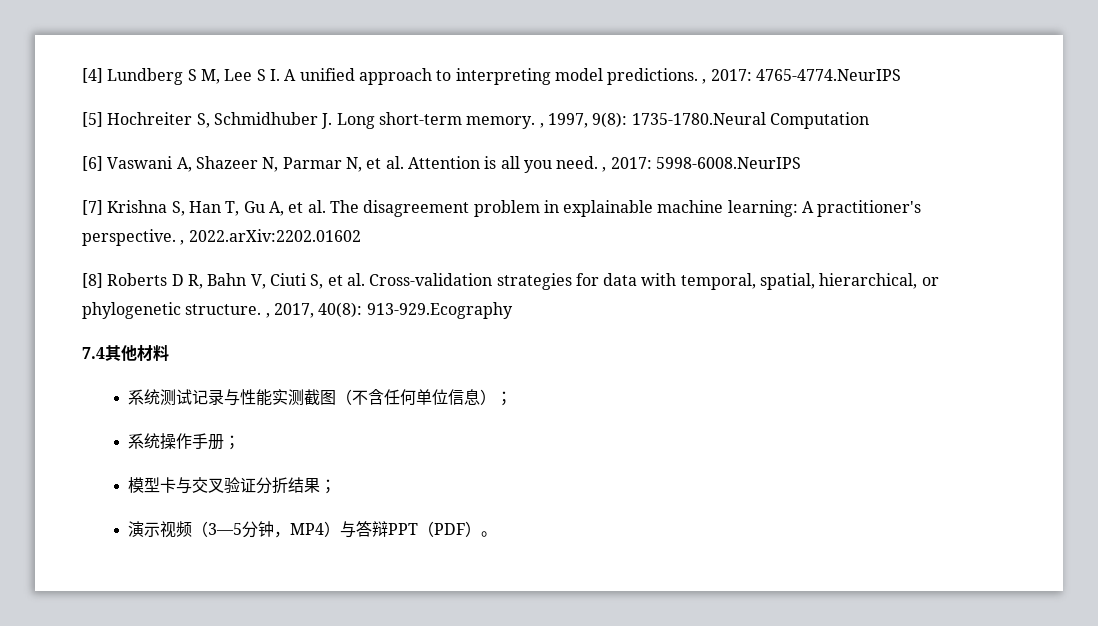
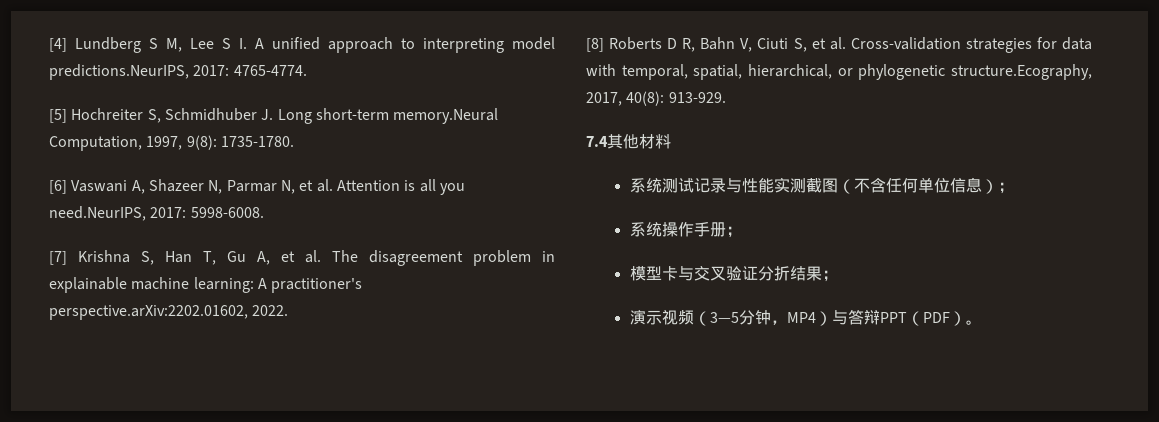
[607,68,902,85] predictions. , 2017: 4765-4774.NeurIPS -> [49,64,307,80] predictions.NeurIPS, 2017: 4765-4774.
[466,112,869,129] memory. , 1997, 9(8): 1735-1780.Neural Computation -> [393,108,499,124] [49,135,294,151] memory.Neural Computation, 1997, 9(8): 1735-1780.
[556,156,802,172] need. , 2017: 5998-6008.NeurIPS -> [49,206,264,221] need.NeurIPS, 2017: 5998-6008.
[82,229,361,246] perspective. , 2022.arXiv:2202.01602 -> [49,305,289,320] perspective.arXiv:2202.01602, 2022.
[185,304,270,318] structure. , -> [951,64,1092,80] structure.Ecography,
[366,302,513,319] 913-929.Ecography -> [668,92,726,103] 913-929.

